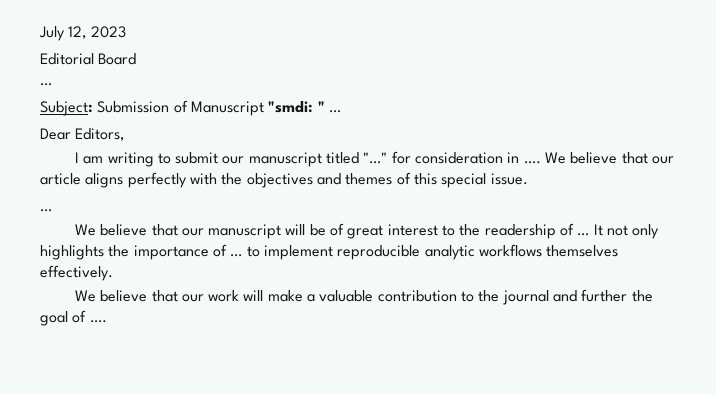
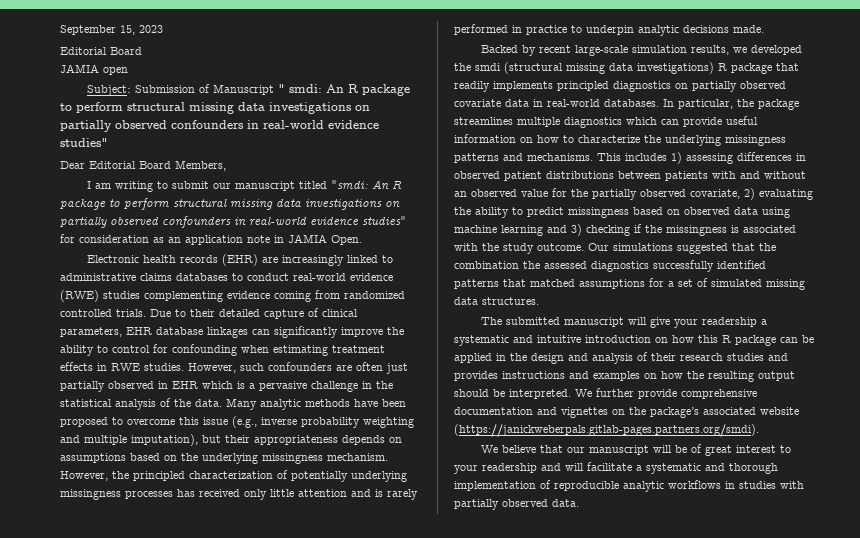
[39,26,87,41] July 12, -> [60,25,135,35] September 15,
[40,83,52,86] … -> [60,64,128,75] JAMIA open
[268,101,341,113] [40,128,125,141] "smdi: " … // Dear Editors, -> [278,84,411,96] [60,102,370,114] [60,120,379,132] [60,138,108,147] [60,160,226,171] " smdi: An R package to perform structural missing data investigations on partially observed confounders in real-world evidence studies" // Dear Editorial Board Members,
[363,151,674,164] [40,172,528,188] [40,209,52,212] "…" for consideration in …. We believe that our article aligns perfectly with the objectives and themes of this special issue. // … -> [331,180,403,189] [60,198,400,210] [60,216,406,228] [60,234,362,245] [87,254,394,266] [60,273,393,281] [60,290,405,302] [60,308,358,319] [60,326,404,338] [60,344,385,356] [60,362,408,374] [60,381,393,392] [60,398,406,410] [60,416,414,428] [60,434,402,446] [60,453,388,464] [60,470,407,482] [60,489,418,500] [454,24,764,36] [481,45,803,56] [454,62,799,74] [454,81,786,92] [454,99,799,110] [454,116,758,128] [454,134,786,146] [454,152,806,164] [454,171,806,181] [454,188,813,200] [454,207,790,218] [454,224,796,236] [454,243,776,254] [454,260,766,272] [454,278,805,290] [454,297,539,305] [481,317,768,328] [454,335,814,346] [454,352,788,364] [454,371,795,382] [454,388,757,399] [454,407,799,418] [454,424,759,437] "smdi: An R package to perform structural missing data investigations on partially observed confounders in real-world evidence studies" for consideration as an application note in JAMIA Open. // Electronic health records (EHR) are increasingly linked to administrative claims databases to conduct real-world evidence (RWE) studies complementing evidence coming from randomized controlled trials. Due to their detailed capture of clinical parameters, EHR database linkages can significantly improve the ability to control for confounding when estimating treatment effects in RWE studies. However, such confounders are often just partially observed in EHR which is a pervasive challenge in the statistical analysis of the data. Many analytic methods have been proposed to overcome this issue (e.g., inverse probability weighting and multiple imputation), but their appropriateness depends on assumptions based on the underlying missingness mechanism. However, the principled characterization of potentially underlying missingness processes has received only little attention and is rarely performed in practice to underpin analytic decisions made. // Backed by recent large-scale simulation results, we developed the smdi (structural missing data investigations) R package that readily implements principled diagnostics on partially observed covariate data in real-world databases. In particular, the package streamlines multiple diagnostics which can provide useful information on how to characterize the underlying missingness patterns and mechanisms. This includes 1) assessing differences in observed patient distributions between patients with and without an observed value for the partially observed covariate, 2) evaluating the ability to predict missingness based on observed data using machine learning and 3) checking if the missingness is associated with the study outcome. Our simulations suggested that the combination the assessed diagnostics successfully identified patterns that matched assumptions for a set of simulated missing data structures. // The submitted manuscript will give your readership a systematic and intuitive introduction on how this R package can be applied in the design and analysis of their research studies and provides instructions and examples on how the resulting output should be interpreted. We further provide comprehensive documentation and vignettes on the package’s associated website (https://janickweberpals.gitlab-pages.partners.org/smdi).
[459,223,660,239] [40,244,619,260] [40,265,113,281] [74,289,653,305] [40,310,107,326] the readership of … It not only highlights the importance of … to implement reproducible analytic workflows themselves effectively. // We believe that our work will make a valuable contribution to the journal and further the goal of …. -> [454,462,778,474] [454,480,804,492] [454,499,579,510] your readership and will facilitate a systematic and thorough implementation of reproducible analytic workflows in studies with partially observed data.

